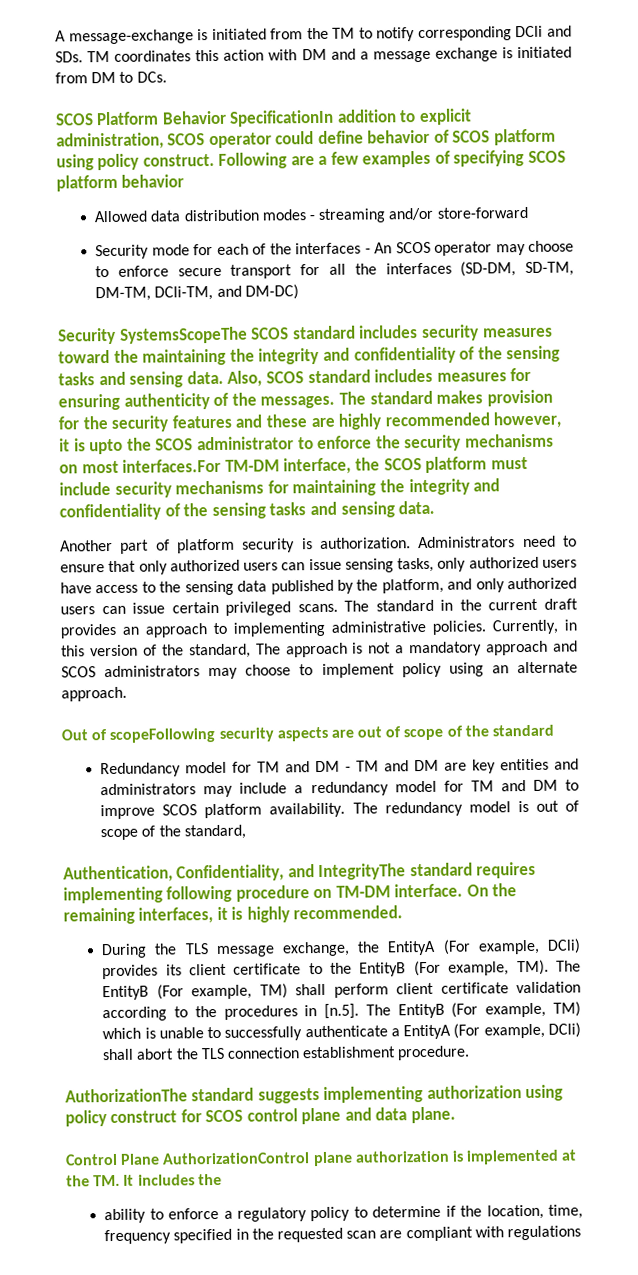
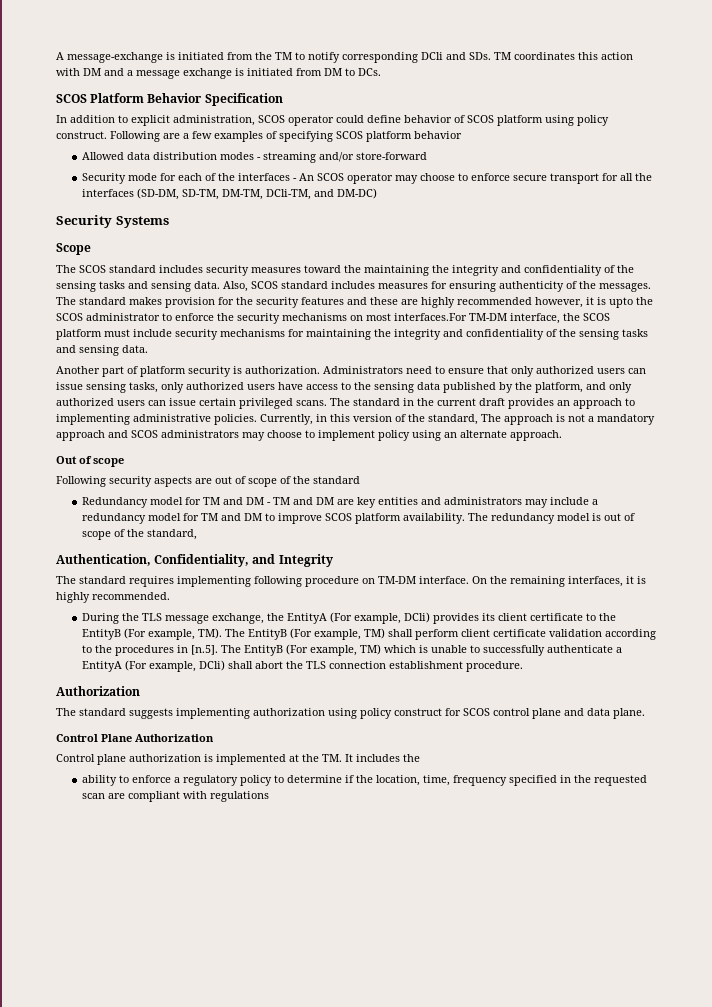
[229,109,335,127] SpecificationIn -> [204,93,283,106] [56,115,67,123] Specification // In
[119,326,248,344] SystemsScopeThe -> [115,216,169,228] [56,243,91,255] [56,265,76,273] Systems // Scope // The
[109,727,216,744] scopeFollowing -> [93,458,124,467] [56,476,106,487] scope // Following
[318,863,407,881] IntegrityThe -> [278,554,333,567] [56,576,76,584] Integrity // The
[65,1088,188,1103] AuthorizationThe -> [56,686,140,696] [56,708,76,716] Authorization // The
[162,1152,311,1165] AuthorizationControl -> [135,734,214,742] [56,754,95,762] Authorization // Control

